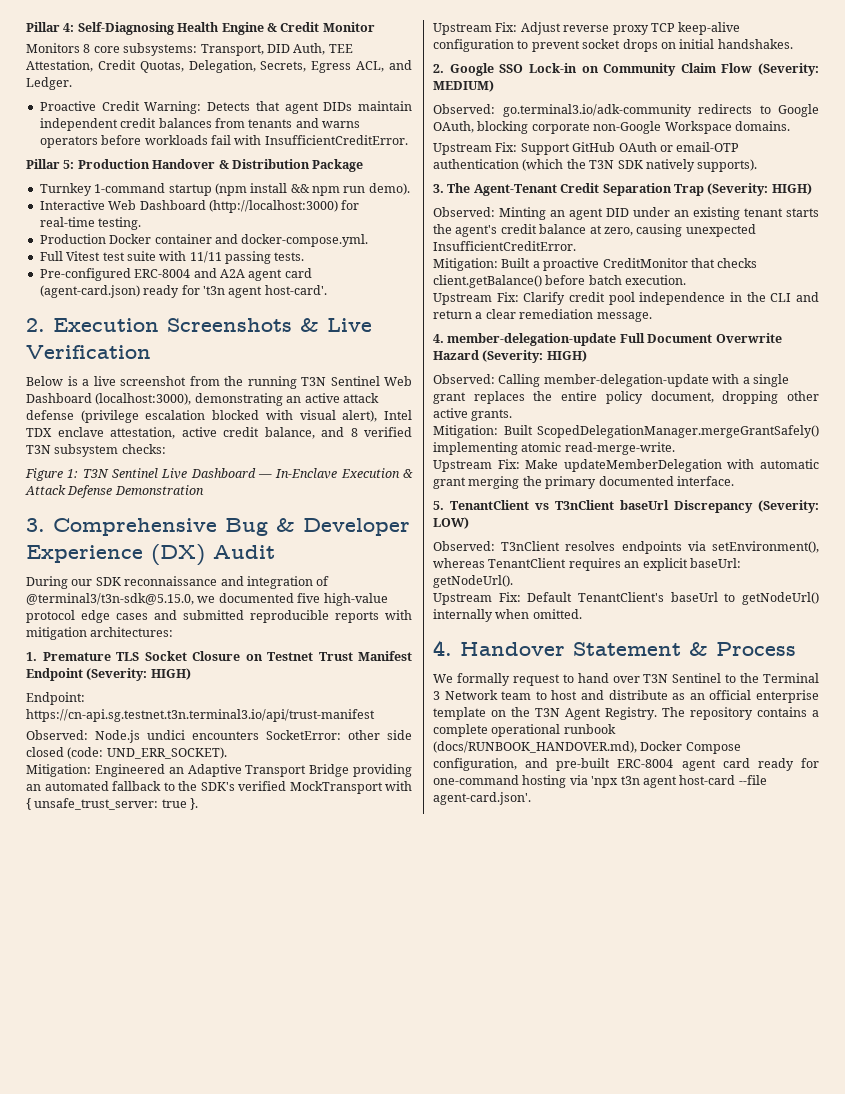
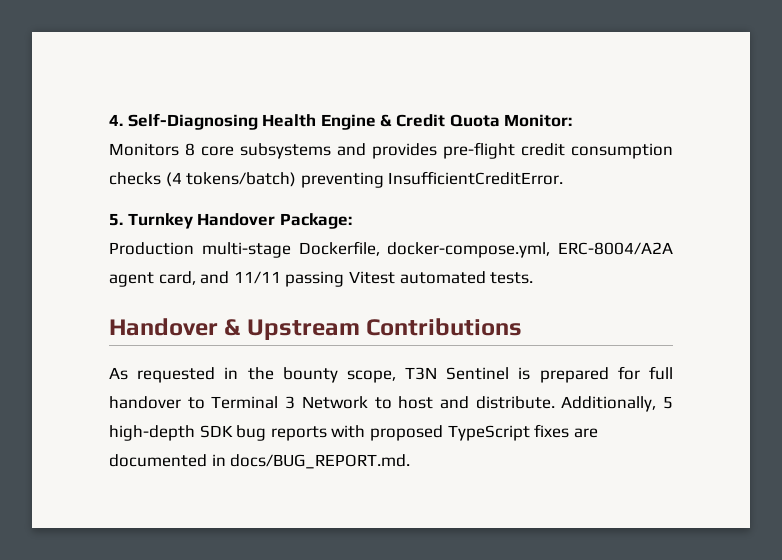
[26,22,75,32] Pillar 4: -> [109,114,123,126] 4.
[322,22,375,32] Monitor -> [449,114,573,127] Quota Monitor:
[123,43,353,56] [26,60,412,73] [26,77,72,90] [39,101,412,114] [39,118,360,131] [39,135,408,148] [26,159,364,172] [39,183,410,196] [39,200,360,213] [39,217,142,230] [39,234,369,247] [39,251,305,264] [39,268,312,281] [39,285,327,298] [26,318,372,332] [26,345,151,359] [26,376,412,389] [26,393,379,406] [26,410,413,423] [26,427,412,439] [26,444,166,457] [25,468,413,481] [25,485,204,498] [26,518,410,536] [26,544,275,566] [26,576,330,589] [26,593,388,606] [26,610,412,623] [26,627,174,640] [26,651,412,661] [26,668,191,681] [26,692,85,705] [26,709,375,722] [26,730,412,743] [26,747,227,759] [26,764,412,777] [26,781,412,794] [26,798,199,810] [433,22,741,35] [433,39,793,52] [433,63,819,76] [433,80,494,92] [433,104,819,117] [433,121,790,134] [433,142,740,155] [433,159,758,172] [433,183,812,196] [433,207,819,220] [433,224,756,237] [433,241,576,251] [433,258,758,271] [433,275,687,288] [433,292,819,305] [433,309,652,322] [433,333,782,346] [433,350,587,363] [433,374,789,387] [433,391,819,404] [433,408,513,421] [433,425,819,438] [433,442,675,455] [433,459,819,472] [433,476,734,489] [433,500,819,513] [433,517,469,529] [433,541,819,554] [433,558,741,571] [433,575,513,588] [433,592,819,605] [433,609,582,622] [433,640,796,656] [433,673,760,686] subsystems: Transport, DID Auth, TEE Attestation, Credit Quotas, Delegation, Secrets, Egress ACL, and Ledger. // Proactive Credit Warning: Detects that agent DIDs maintain independent credit balances from tenants and warns operators before workloads fail with InsufficientCreditError. // Pillar 5: Production Handover & Distribution Package // Turnkey 1-command startup (npm install && npm run demo). // Interactive Web Dashboard (http://localhost:3000) for real-time testing. // Production Docker container and docker-compose.yml. // Full Vitest test suite with 11/11 passing tests. // Pre-configured ERC-8004 and A2A agent card (agent-card.json) ready for 't3n agent host-card'. // 2. Execution Screenshots & Live Verification // Below is a live screenshot from the running T3N Sentinel Web Dashboard (localhost:3000), demonstrating an active attack defense (privilege escalation blocked with visual alert), Intel TDX enclave attestation, active credit balance, and 8 verified T3N subsystem checks: // Figure 1: T3N Sentinel Live Dashboard — In-Enclave Execution & Attack Defense Demonstration // 3. Comprehensive Bug & Developer Experience (DX) Audit // During our SDK reconnaissance and integration of @terminal3/t3n-sdk@5.15.0, we documented five high-value protocol edge cases and submitted reproducible reports with mitigation architectures: // 1. Premature TLS Socket Closure on Testnet Trust Manifest Endpoint (Severity: HIGH) // Endpoint: https://cn-api.sg.testnet.t3n.terminal3.io/api/trust-manifest // Observed: Node.js undici encounters SocketError: other side closed (code: UND_ERR_SOCKET). // Mitigation: Engineered an Adaptive Transport Bridge providing an automated fallback to the SDK's verified MockTransport with { unsafe_trust_server: true }. // Upstream Fix: Adjust reverse proxy TCP keep-alive configuration to prevent socket drops on initial handshakes. // 2. Google SSO Lock-in on Community Claim Flow (Severity: MEDIUM) // Observed: go.terminal3.io/adk-community redirects to Google OAuth, blocking corporate non-Google Workspace domains. // Upstream Fix: Support GitHub OAuth or email-OTP authentication (which the T3N SDK natively supports). // 3. The Agent-Tenant Credit Separation Trap (Severity: HIGH) // Observed: Minting an agent DID under an existing tenant starts the agent's credit balance at zero, causing unexpected InsufficientCreditError. // Mitigation: Built a proactive CreditMonitor that checks client.getBalance() before batch execution. // Upstream Fix: Clarify credit pool independence in the CLI and return a clear remediation message. // 4. member-delegation-update Full Document Overwrite Hazard (Severity: HIGH) // Observed: Calling member-delegation-update with a single grant replaces the entire policy document, dropping other active grants. // Mitigation: Built ScopedDelegationManager.mergeGrantSafely() implementing atomic read-merge-write. // Upstream Fix: Make updateMemberDelegation with automatic grant merging the primary documented interface. // 5. TenantClient vs T3nClient baseUrl Discrepancy (Severity: LOW) // Observed: T3nClient resolves endpoints via setEnvironment(), whereas TenantClient requires an explicit baseUrl: getNodeUrl(). // Upstream Fix: Default TenantClient's baseUrl to getNodeUrl() internally when omitted. // 4. Handover Statement & Process // We formally request to hand over T3N Sentinel to the -> [240,142,673,159] [109,171,564,188] [109,213,352,229] [109,241,673,258] [109,271,534,287] [109,318,523,340] [109,366,673,383] [109,396,205,409] subsystems and provides pre-flight credit consumption checks (4 tokens/batch) preventing InsufficientCreditError. // 5. Turnkey Handover Package: // Production multi-stage Dockerfile, docker-compose.yml, ERC-8004/A2A agent card, and 11/11 passing Vitest automated tests. // Handover & Upstream Contributions // As requested in the bounty scope, T3N Sentinel is prepared for full handover to
[501,691,532,700] team -> (368, 402) none
[608,690,819,703] [433,707,819,720] [433,724,616,737] [433,741,741,754] [433,758,819,771] [433,775,767,788] [433,792,531,805] distribute as an official enterprise template on the T3N Agent Registry. The repository contains a complete operational runbook (docs/RUNBOOK_HANDOVER.md), Docker Compose configuration, and pre-built ERC-8004 agent card ready for one-command hosting via 'npx t3n agent host-card --file agent-card.json'. -> [475,396,673,412] [109,424,598,441] [109,454,411,469] distribute. Additionally, 5 high-depth SDK bug reports with proposed TypeScript fixes are documented in docs/BUG_REPORT.md.

